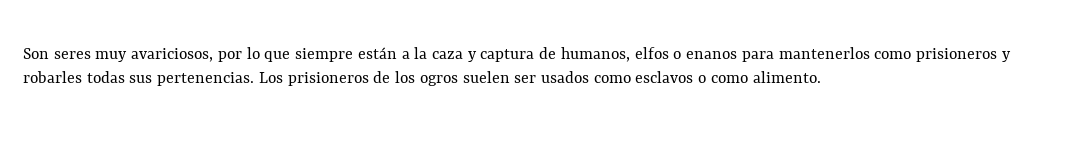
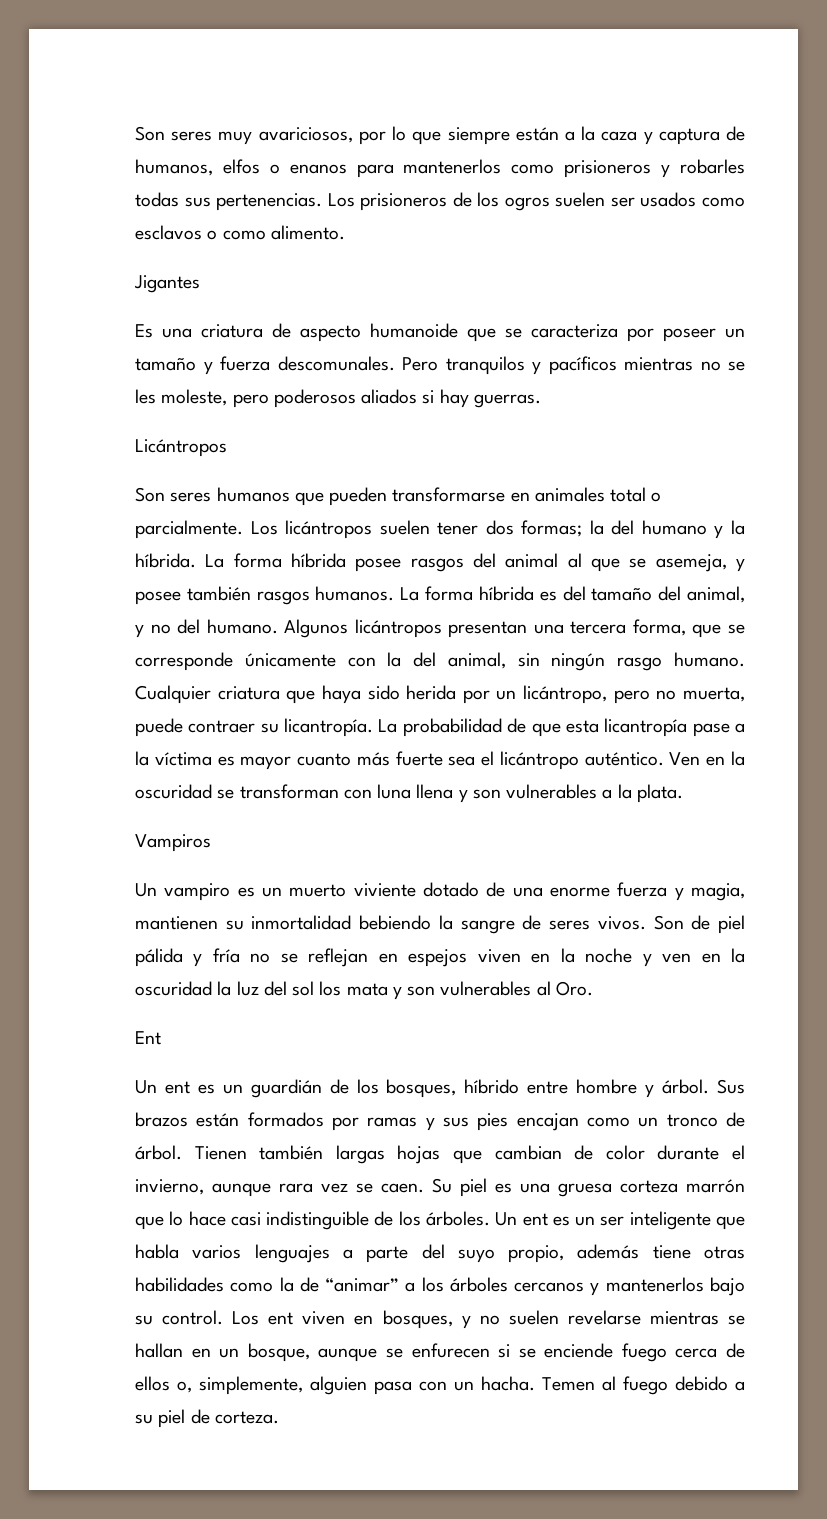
(821, 77) none -> [134,275,200,293] [135,323,745,342] [135,356,745,375] [135,389,541,408] [135,439,227,457] [135,487,662,506] [135,520,745,539] [135,553,745,572] [135,586,745,605] [135,619,745,638] [135,652,745,671] [135,685,745,704] [135,718,746,737] [135,751,745,770] [135,784,683,803] [135,834,211,852] [135,882,745,901] [135,915,746,934] [135,948,745,967] [135,981,593,1000] [135,1031,161,1045] [135,1079,745,1098] [135,1112,745,1131] [135,1145,746,1164] [135,1178,745,1197] [135,1211,745,1230] [135,1244,745,1263] [135,1277,745,1296] [135,1310,745,1329] [135,1343,745,1362] [135,1376,745,1395] [135,1409,279,1428] // Jigantes // Es una criatura de aspecto humanoide que se caracteriza por poseer un tamaño y fuerza descomunales. Pero tranquilos y pacíficos mientras no se les moleste, pero poderosos aliados si hay guerras. // Licántropos // Son seres humanos que pueden transformarse en animales total o parcialmente. Los licántropos suelen tener dos formas; la del humano y la híbrida. La forma híbrida posee rasgos del animal al que se asemeja, y posee también rasgos humanos. La forma híbrida es del tamaño del animal, y no del humano. Algunos licántropos presentan una tercera forma, que se corresponde únicamente con la del animal, sin ningún rasgo humano. Cualquier criatura que haya sido herida por un licántropo, pero no muerta, puede contraer su licantropía. La probabilidad de que esta licantropía pase a la víctima es mayor cuanto más fuerte sea el licántropo auténtico. Ven en la oscuridad se transforman con luna llena y son vulnerables a la plata. // Vampiros // Un vampiro es un muerto viviente dotado de una enorme fuerza y magia, mantienen su inmortalidad bebiendo la sangre de seres vivos. Son de piel pálida y fría no se reflejan en espejos viven en la noche y ven en la oscuridad la luz del sol los mata y son vulnerables al Oro. // Ent // Un ent es un guardián de los bosques, híbrido entre hombre y árbol. Sus brazos están formados por ramas y sus pies encajan como un tronco de árbol. Tienen también largas hojas que cambian de color durante el invierno, aunque rara vez se caen. Su piel es una gruesa corteza marrón que lo hace casi indistinguible de los árboles. Un ent es un ser inteligente que habla varios lenguajes a parte del suyo propio, además tiene otras habilidades como la de “animar” a los árboles cercanos y mantenerlos bajo su control. Los ent viven en bosques, y no suelen revelarse mientras se hallan en un bosque, aunque se enfurecen si se enciende fuego cerca de ellos o, simplemente, alguien pasa con un hacha. Temen al fuego debido a su piel de corteza.

